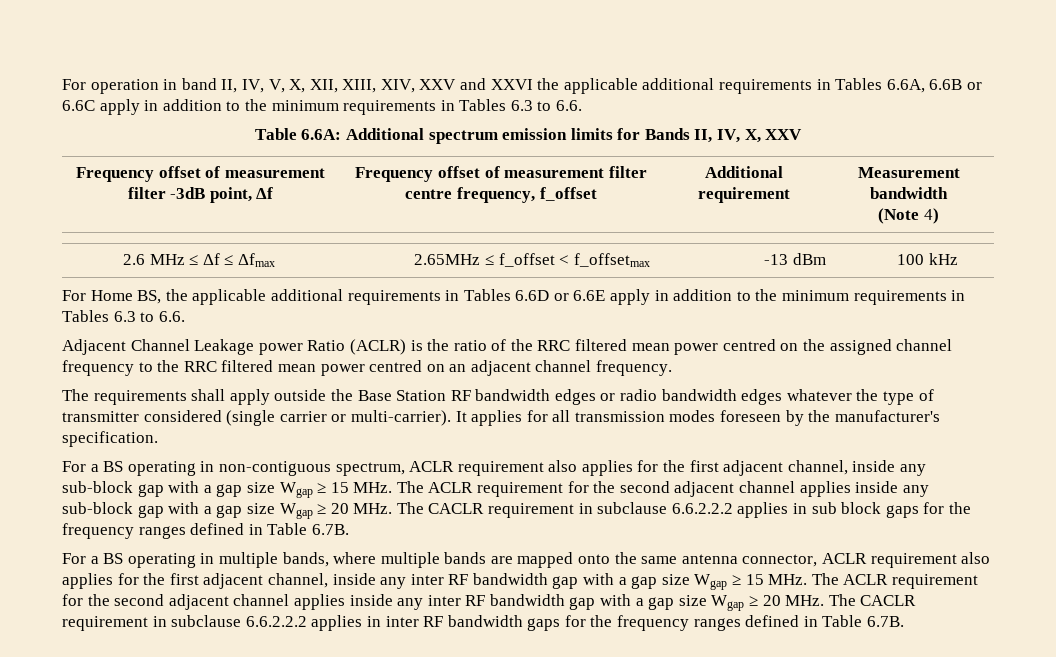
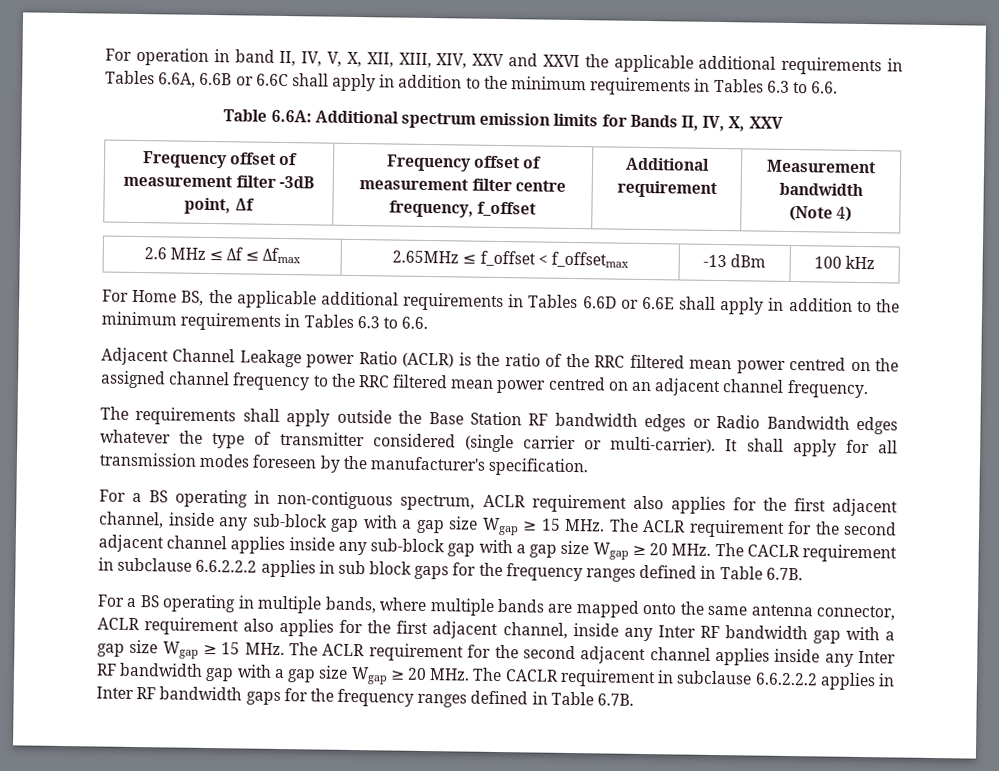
(95, 105) none -> [291,73,329,87] shall
(606, 295) none -> [679,296,717,310] shall
[620,389,737,401] radio bandwidth -> [716,414,850,430] Radio Bandwidth
[471,410,523,426] applies -> [746,438,837,457] shall apply
[410,574,444,585] inter -> [657,625,696,638] Inter
[427,595,461,606] inter -> [858,650,897,664] Inter
[385,616,419,627] inter -> [96,686,134,699] Inter

